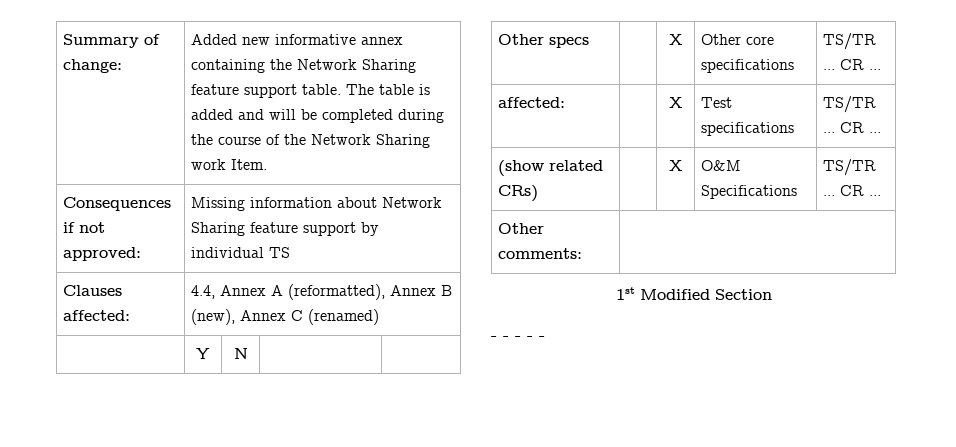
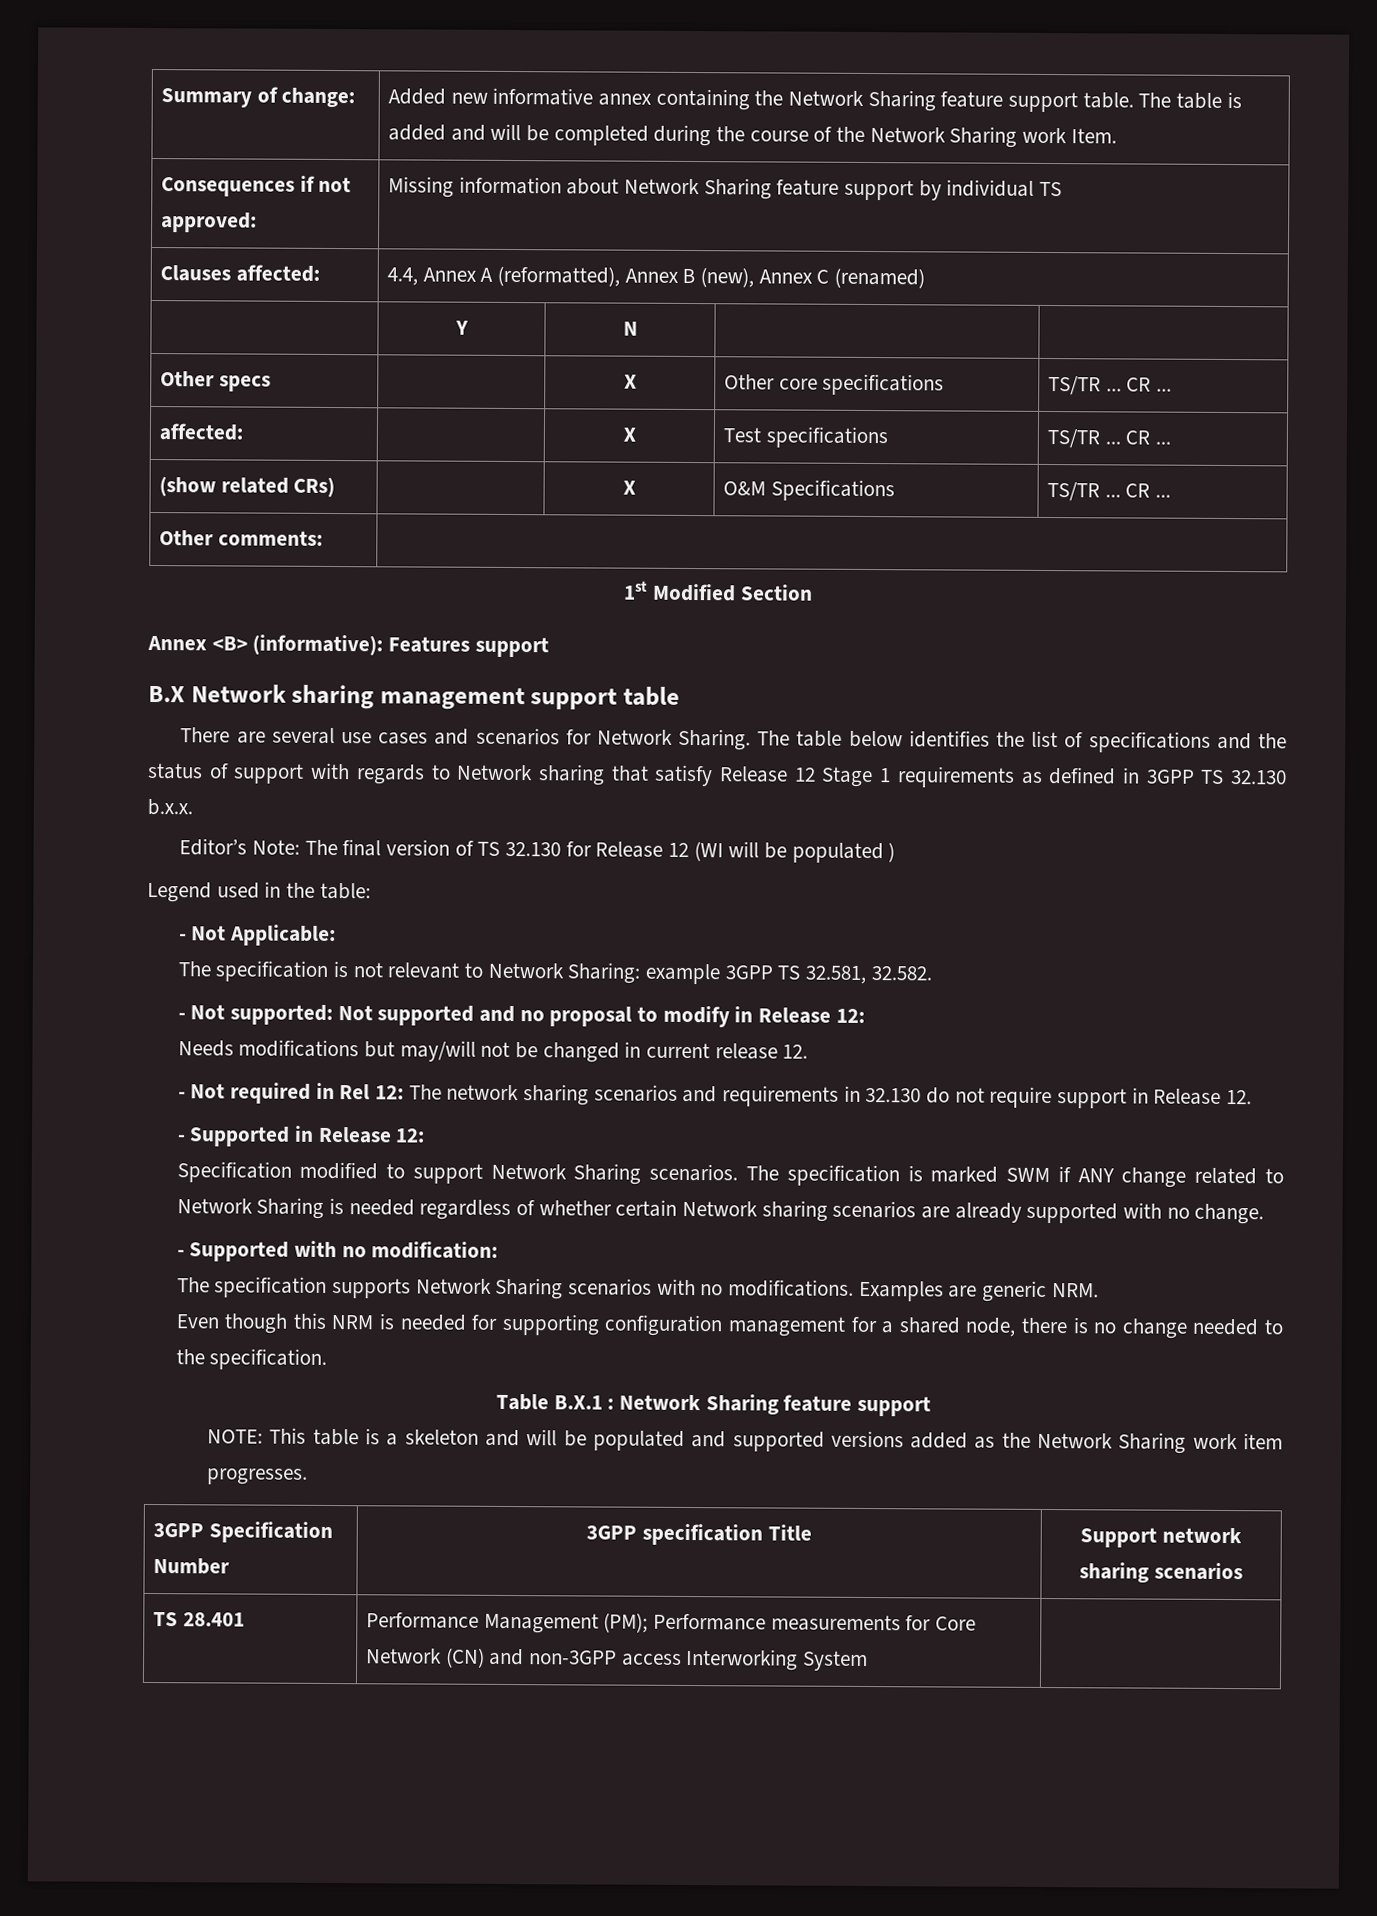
[491,336,545,340] - - - - - -> [147,634,549,658] [148,684,681,711] [180,727,1287,753] [147,762,1288,788] [147,798,193,816] [179,838,896,864] [147,881,371,903] [178,924,336,947] [177,960,932,985] [177,1004,865,1028] [177,1039,809,1063] [177,1082,1252,1109] [176,1125,426,1147] [176,1161,1284,1188] [176,1197,1265,1225] [176,1240,499,1262] [176,1276,1099,1303] [175,1312,1284,1339] [175,1348,328,1370] [495,1393,932,1417] [207,1427,1283,1454] [207,1468,309,1485] [153,1521,333,1544] [153,1558,231,1575] [586,1523,812,1546] [1080,1527,1242,1548] [1079,1562,1243,1583] [153,1612,245,1627] [366,1612,977,1634] [366,1647,869,1672] Annex <B> (informative): Features support // B.X Network sharing management support table // There are several use cases and scenarios for Network Sharing. The table below identifies the list of specifications and the status of support with regards to Network sharing that satisfy Release 12 Stage 1 requirements as defined in 3GPP TS 32.130 b.x.x. // Editor’s Note: The final version of TS 32.130 for Release 12 (WI will be populated ) // Legend used in the table: // - Not Applicable: // The specification is not relevant to Network Sharing: example 3GPP TS 32.581, 32.582. // - Not supported: Not supported and no proposal to modify in Release 12: // Needs modifications but may/will not be changed in current release 12. // - Not required in Rel 12: The network sharing scenarios and requirements in 32.130 do not require support in Release 12. // - Supported in Release 12: // Specification modified to support Network Sharing scenarios. The specification is marked SWM if ANY change related to Network Sharing is needed regardless of whether certain Network sharing scenarios are already supported with no change. // - Supported with no modification: // The specification supports Network Sharing scenarios with no modifications. Examples are generic NRM. // Even though this NRM is needed for supporting configuration management for a shared node, there is no change needed to the specification. // Table B.X.1 : Network Sharing feature support // NOTE: This table is a skeleton and will be populated and supported versions added as the Network Sharing work item progresses. // 3GPP Specification Number | 3GPP specification Title | Support network sharing scenarios // TS 28.401 | Performance Management (PM); Performance measurements for Core Network (CN) and non-3GPP access Interworking System |

